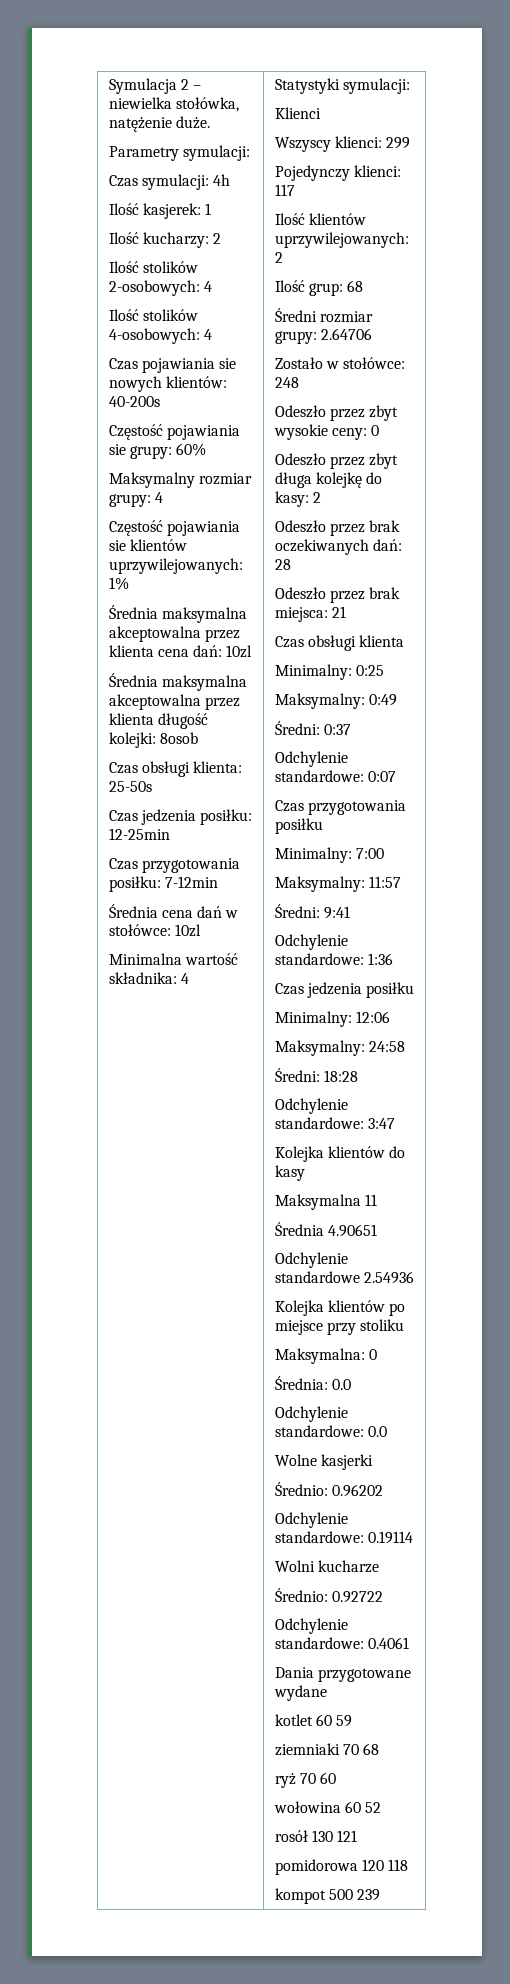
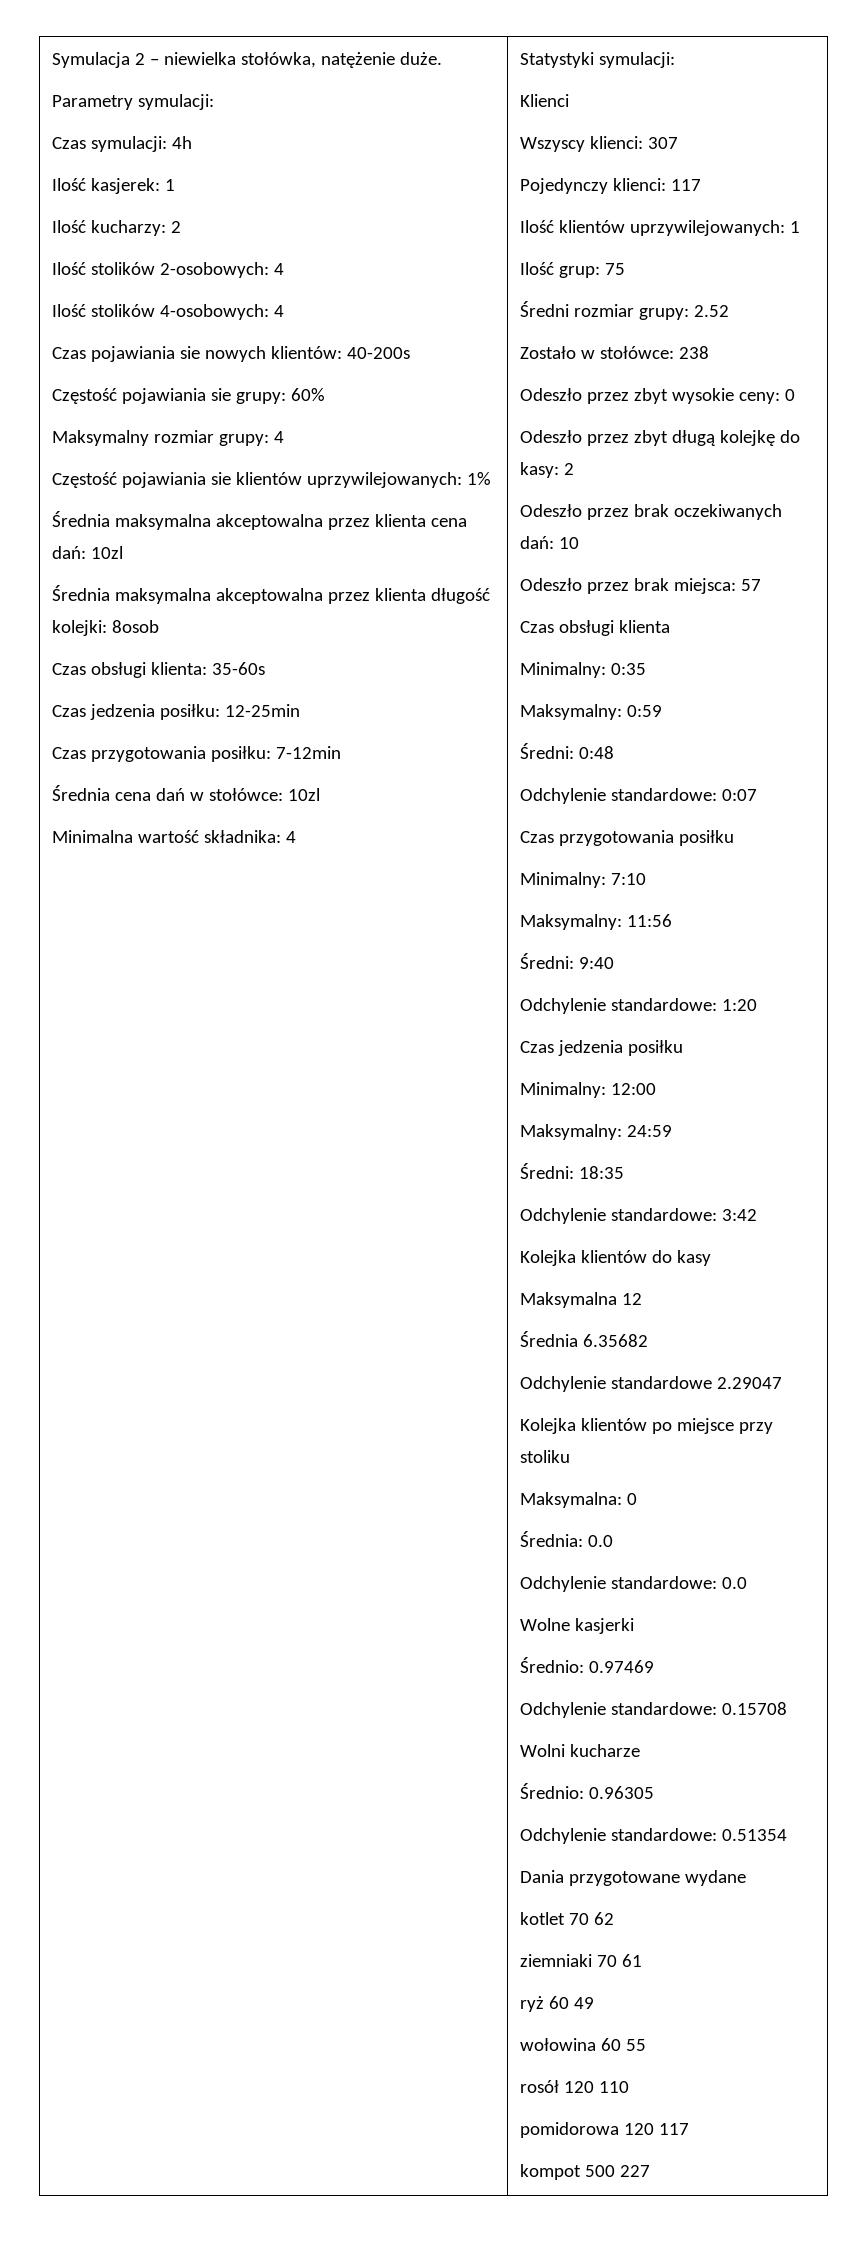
[108,781,152,792] 25-50s -> [211,662,265,675] 35-60s
[385,137,410,149] 299 -> [647,137,678,149] 307
[274,252,283,263] 2 -> [789,221,800,233] 1
[346,280,363,292] 68 -> [604,263,625,275] 75
[320,328,372,340] 2.64706 -> [693,305,729,317] 2.52
[274,377,299,388] 248 -> [678,346,709,359] 238
[274,472,312,488] długa -> [671,430,715,446] długą
[274,559,291,570] 28 -> [558,537,579,549] 10
[331,606,346,618] 21 -> [740,579,761,591] 57
[355,665,384,676] [274,693,397,709] [274,721,351,735] 0:25 // Maksymalny: 0:49 // Średni: 0:37 -> [610,663,646,675] [519,704,662,720] [519,743,614,759] 0:35 // Maksymalny: 0:59 // Średni: 0:48
[355,848,384,859] [274,876,401,892] [274,904,350,919] [274,934,348,950] [274,953,393,965] 7:00 // Maksymalny: 11:57 // Średni: 9:41 // Odchylenie standardowe: 1:36 -> [610,873,646,885] [519,914,672,930] [519,953,614,969] [519,998,757,1014] 7:10 // Maksymalny: 11:56 // Średni: 9:40 // Odchylenie standardowe: 1:20
[355,1011,390,1023] [274,1040,405,1056] [274,1068,358,1082] [274,1098,348,1114] [274,1117,395,1129] 12:06 // Maksymalny: 24:58 // Średni: 18:28 // Odchylenie standardowe: 3:47 -> [610,1083,656,1095] [519,1124,672,1140] [519,1163,624,1179] [519,1208,757,1224] 12:00 // Maksymalny: 24:59 // Średni: 18:35 // Odchylenie standardowe: 3:42
[364,1194,377,1206] [274,1222,377,1237] 11 // Średnia 4.90651 -> [621,1293,642,1305] [519,1331,648,1347] 12 // Średnia 6.35682
[363,1271,414,1284] 2.54936 -> [716,1377,782,1389] 2.29047
[331,1484,383,1497] [274,1512,348,1528] [274,1531,413,1544] 0.96202 // Odchylenie standardowe: 0.19114 -> [588,1660,654,1673] [519,1702,787,1718] 0.97469 // Odchylenie standardowe: 0.15708
[331,1591,383,1603] [274,1618,348,1634] [274,1637,409,1649] 0.92722 // Odchylenie standardowe: 0.4061 -> [588,1786,654,1799] [519,1828,787,1844] 0.96305 // Odchylenie standardowe: 0.51354
[315,1714,352,1727] 60 59 -> [568,1912,614,1925] 70 62
[362,1743,379,1755] 68 -> [621,1954,642,1967] 61
[299,1772,336,1784] 70 60 -> [548,1996,594,2009] 60 49
[364,1802,381,1813] 52 -> [625,2039,646,2051] 55
[311,1830,357,1842] 130 121 -> [563,2081,629,2093] 120 110
[387,1859,408,1871] 118 -> [658,2123,689,2135] 117
[356,1889,380,1901] 239 -> [619,2165,650,2177] 227

